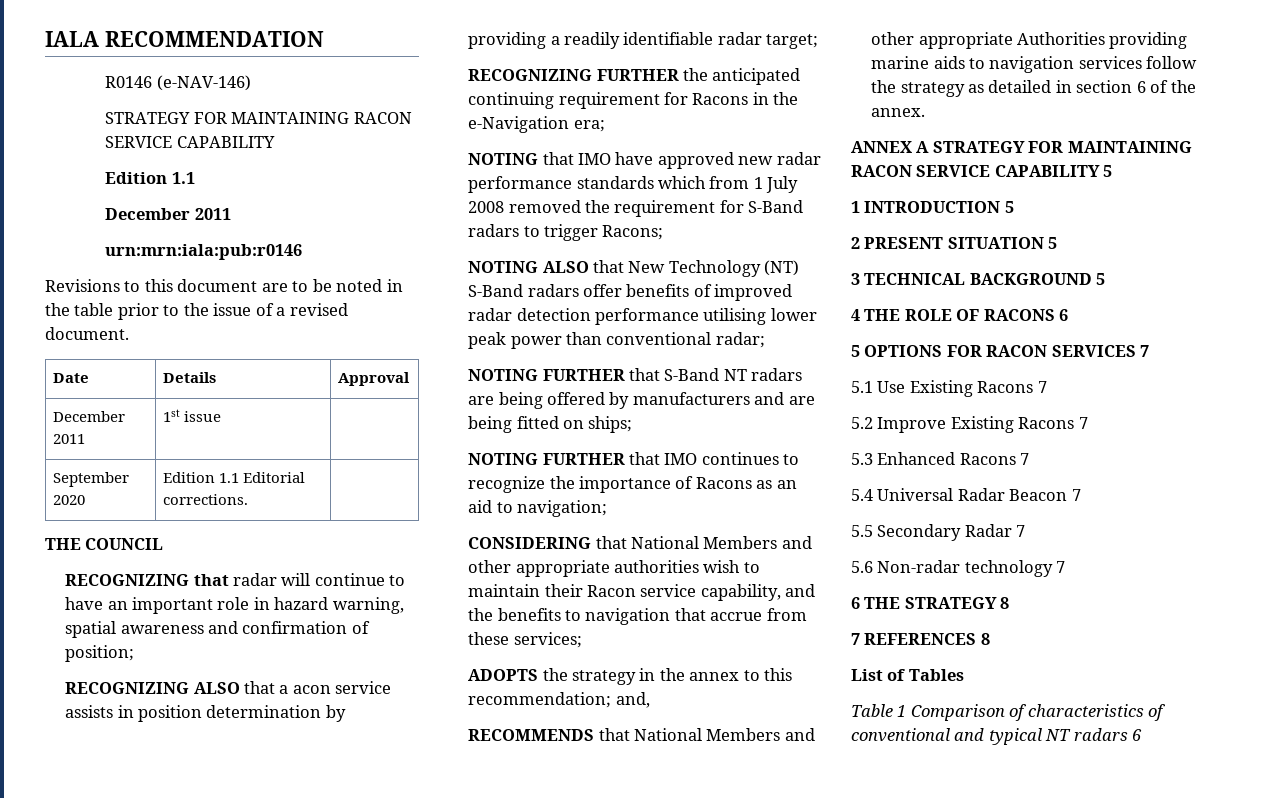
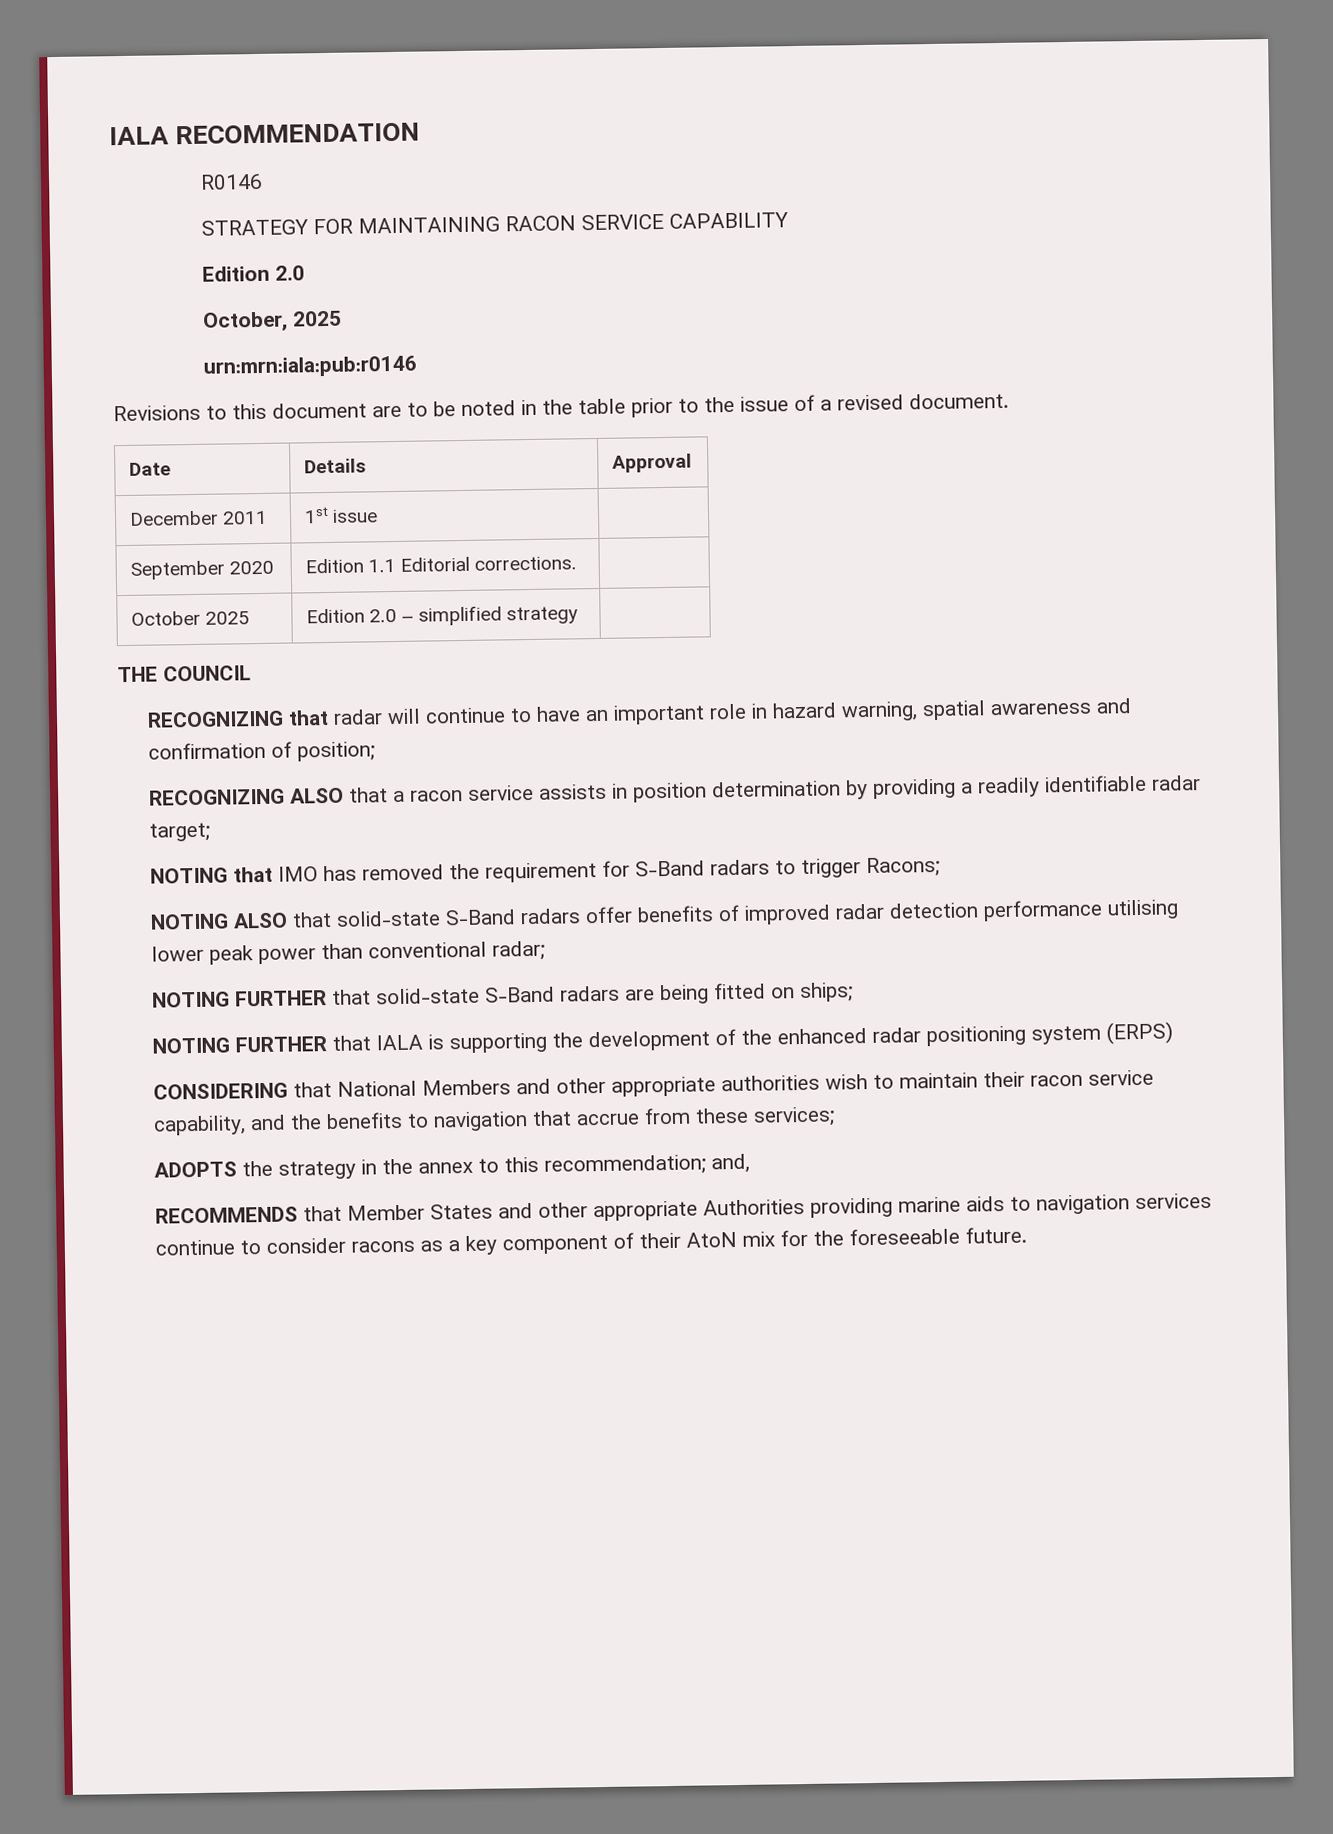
[156,75,251,91] (e-NAV-146) -> (264, 181) none
[171,172,195,184] [105,208,231,220] 1.1 // December 2011 -> [275,265,306,281] [202,310,343,332] 2.0 // October, 2025
(248, 499) none -> [130,610,250,626] [305,605,579,626] // October 2025 | Edition 2.0 – simplified strategy |
[292,685,331,694] acon -> [410,790,464,802] racon
[468,68,801,85] [468,92,799,109] [468,116,605,133] [468,152,821,169] [468,176,799,193] [468,201,505,213] RECOGNIZING FURTHER the anticipated continuing requirement for Racons in the e-Navigation era; // NOTING that IMO have approved new radar performance standards which from 1 July 2008 -> [150,865,358,884] NOTING that IMO has
[628,260,800,277] New Technology (NT) -> [336,910,442,927] solid-state
[664,368,747,381] S-Band NT -> [376,986,556,1005] solid-state S-Band
[546,392,815,409] [468,416,513,433] offered by manufacturers and are being -> (710, 994) none
[664,452,800,465] [468,476,797,493] [468,500,607,517] IMO continues to recognize the importance of Racons as an aid to navigation; -> [376,1021,1174,1054] IALA is supporting the development of the enhanced radar positioning system (ERPS)
[586,585,636,597] Racon -> [1030,1074,1084,1087] racon
[633,728,781,741] National Members -> [347,1203,494,1221] Member States
[1146,56,1198,69] [871,80,1196,97] [871,108,926,117] [851,141,1192,153] [851,165,1113,177] [851,201,1014,213] [851,237,1058,249] [851,273,1106,285] [851,309,1069,321] [851,345,1150,357] [851,380,1047,397] [851,416,1088,433] [851,452,1030,465] [851,488,1081,501] [851,524,1026,541] [851,560,1066,577] [851,597,1010,609] [851,633,990,645] [851,669,964,681] [851,704,1167,721] [851,728,1143,745] follow the strategy as detailed in section 6 of the annex. // ANNEX A STRATEGY FOR MAINTAINING RACON SERVICE CAPABILITY 5 // 1 INTRODUCTION 5 // 2 PRESENT SITUATION 5 // 3 TECHNICAL BACKGROUND 5 // 4 THE ROLE OF RACONS 6 // 5 OPTIONS FOR RACON SERVICES 7 // 5.1 Use Existing Racons 7 // 5.2 Improve Existing Racons 7 // 5.3 Enhanced Racons 7 // 5.4 Universal Radar Beacon 7 // 5.5 Secondary Radar 7 // 5.6 Non-radar technology 7 // 6 THE STRATEGY 8 // 7 REFERENCES 8 // List of Tables // Table 1 Comparison of characteristics of conventional and typical NT radars 6 -> [155,1226,1028,1256] continue to consider racons as a key component of their AtoN mix for the foreseeable future.

